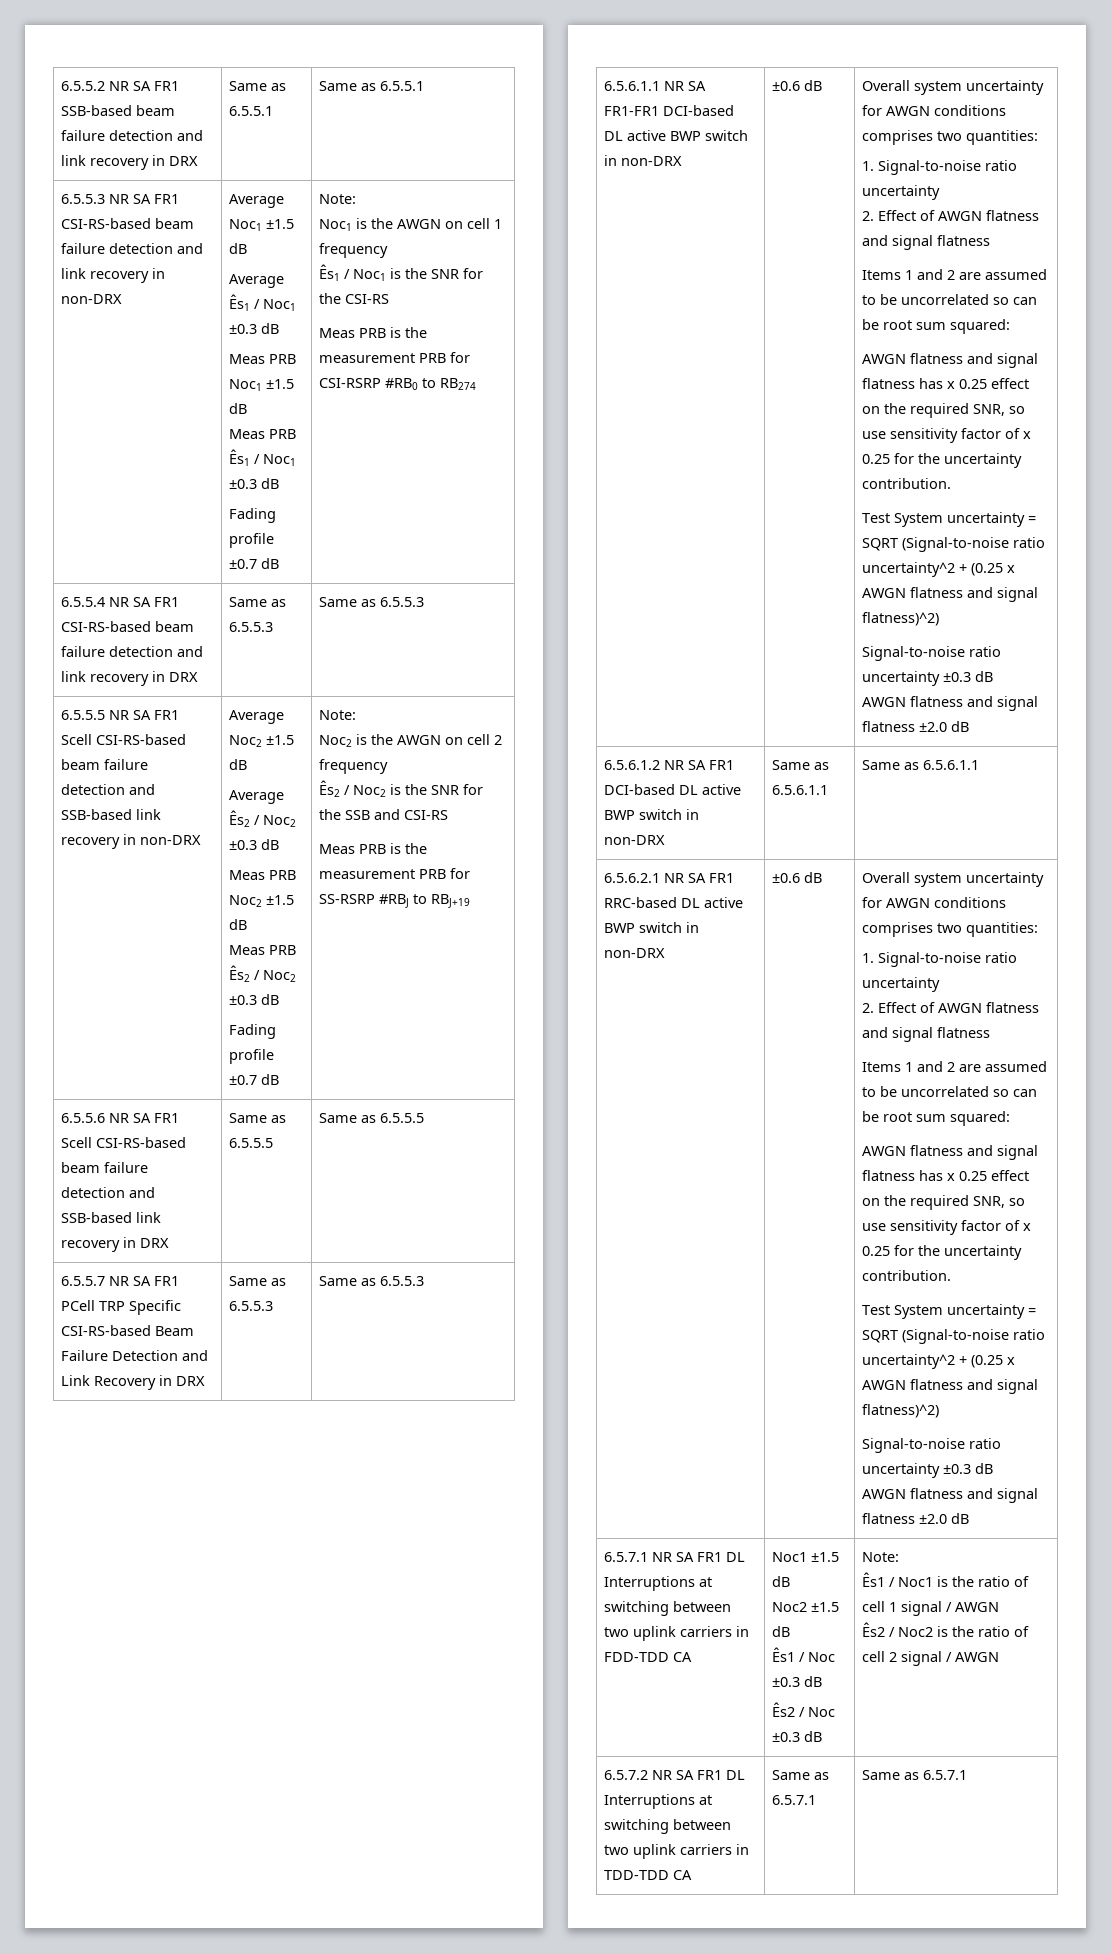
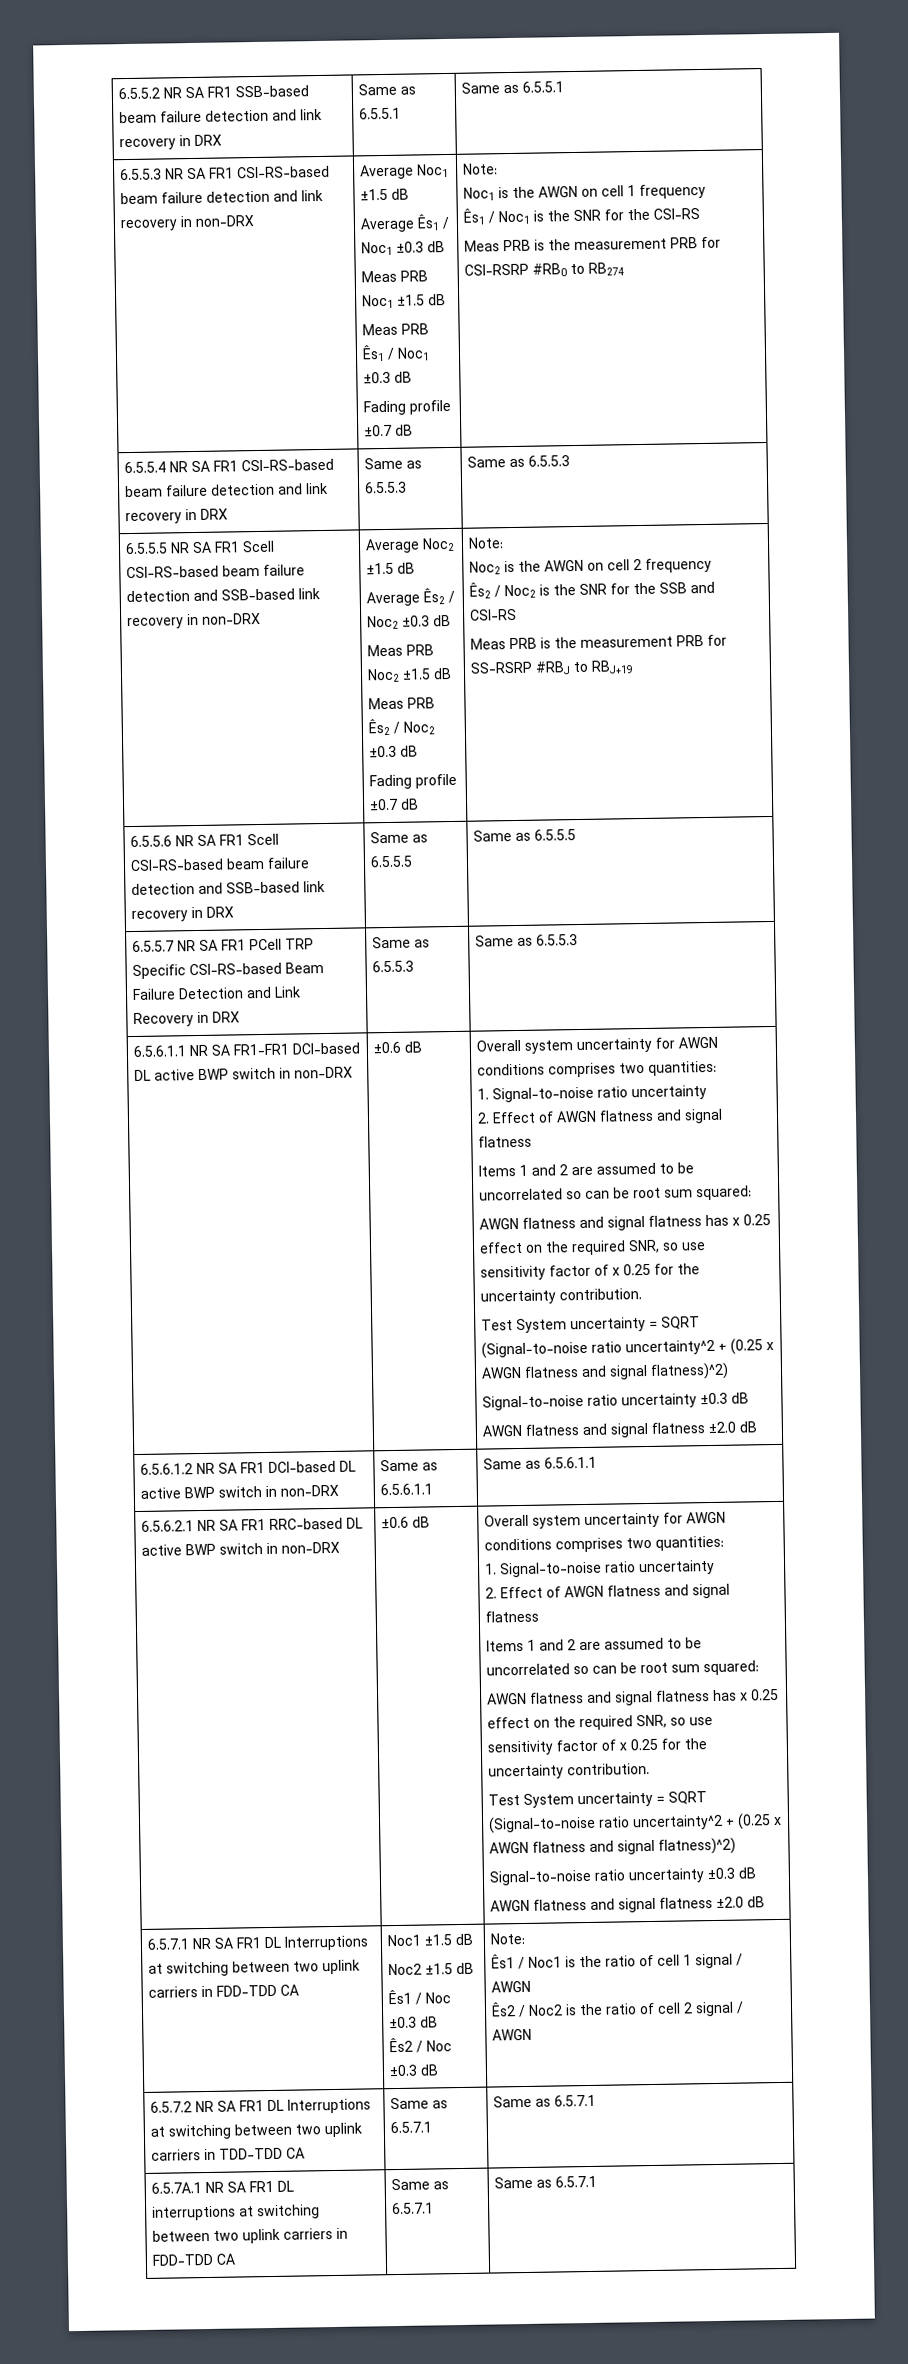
(968, 1775) none -> [151,2180,295,2194] [152,2204,321,2221] [152,2227,349,2244] [152,2253,236,2266] [391,2178,450,2191] [392,2202,435,2215] [494,2175,598,2189] // 6.5.7A.1 NR SA FR1 DL interruptions at switching between two uplink carriers in FDD-TDD CA | Same as 6.5.7.1 | Same as 6.5.7.1

